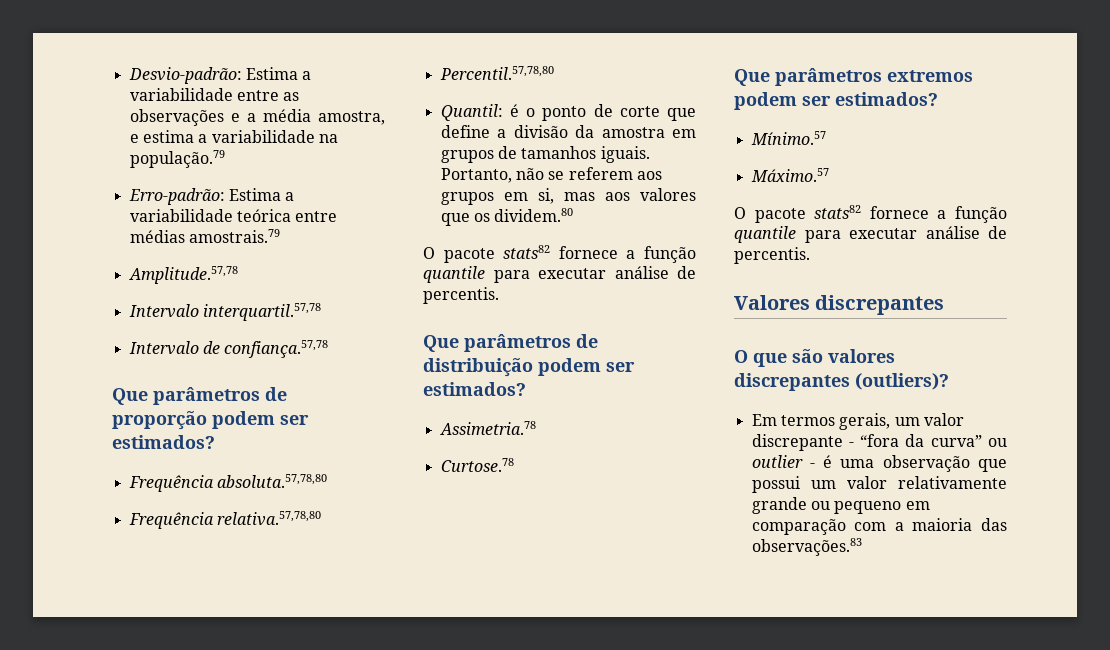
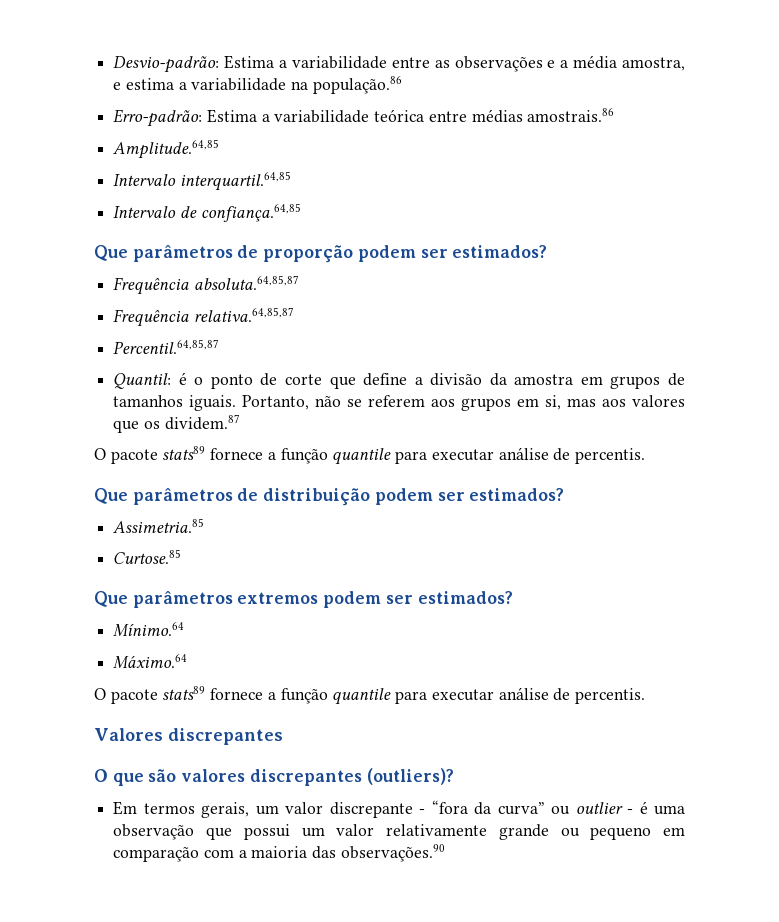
[129,150,225,168] população.79 -> [312,76,402,94] população.86
[188,229,280,243] [128,266,238,284] [128,303,321,321] amostrais.79 // Amplitude.57,78 // Intervalo interquartil.57,78 -> [527,108,615,122] [113,139,220,159] [113,171,291,191] amostrais.86 // Amplitude.64,85 // Intervalo interquartil.64,85
[224,340,329,358] confiança.57,78 -> [200,203,301,222] confiança.64,85
[216,474,327,488] [128,511,321,529] [439,66,554,80] absoluta.57,78,80 // Frequência relativa.57,78,80 // Percentil.57,78,80 -> [193,275,299,290] [113,307,294,327] [113,339,220,354] absoluta.64,85,87 // Frequência relativa.64,85,87 // Percentil.64,85,87
[494,208,574,222] [423,245,551,263] dividem.80 // O pacote stats82 -> [164,414,240,430] [94,446,206,464] dividem.87 // O pacote stats89
[439,421,536,435] [440,458,514,472] Assimetria.78 // Curtose.78 -> [113,518,205,533] [113,549,182,564] Assimetria.85 // Curtose.85
[750,131,826,145] [750,168,829,182] [734,205,862,223] Mínimo.57 // Máximo.57 // O pacote stats82 -> [113,622,185,637] [113,654,188,669] [94,686,206,704] Mínimo.64 // Máximo.64 // O pacote stats89
[751,538,862,556] observações.83 -> [340,844,445,862] observações.90

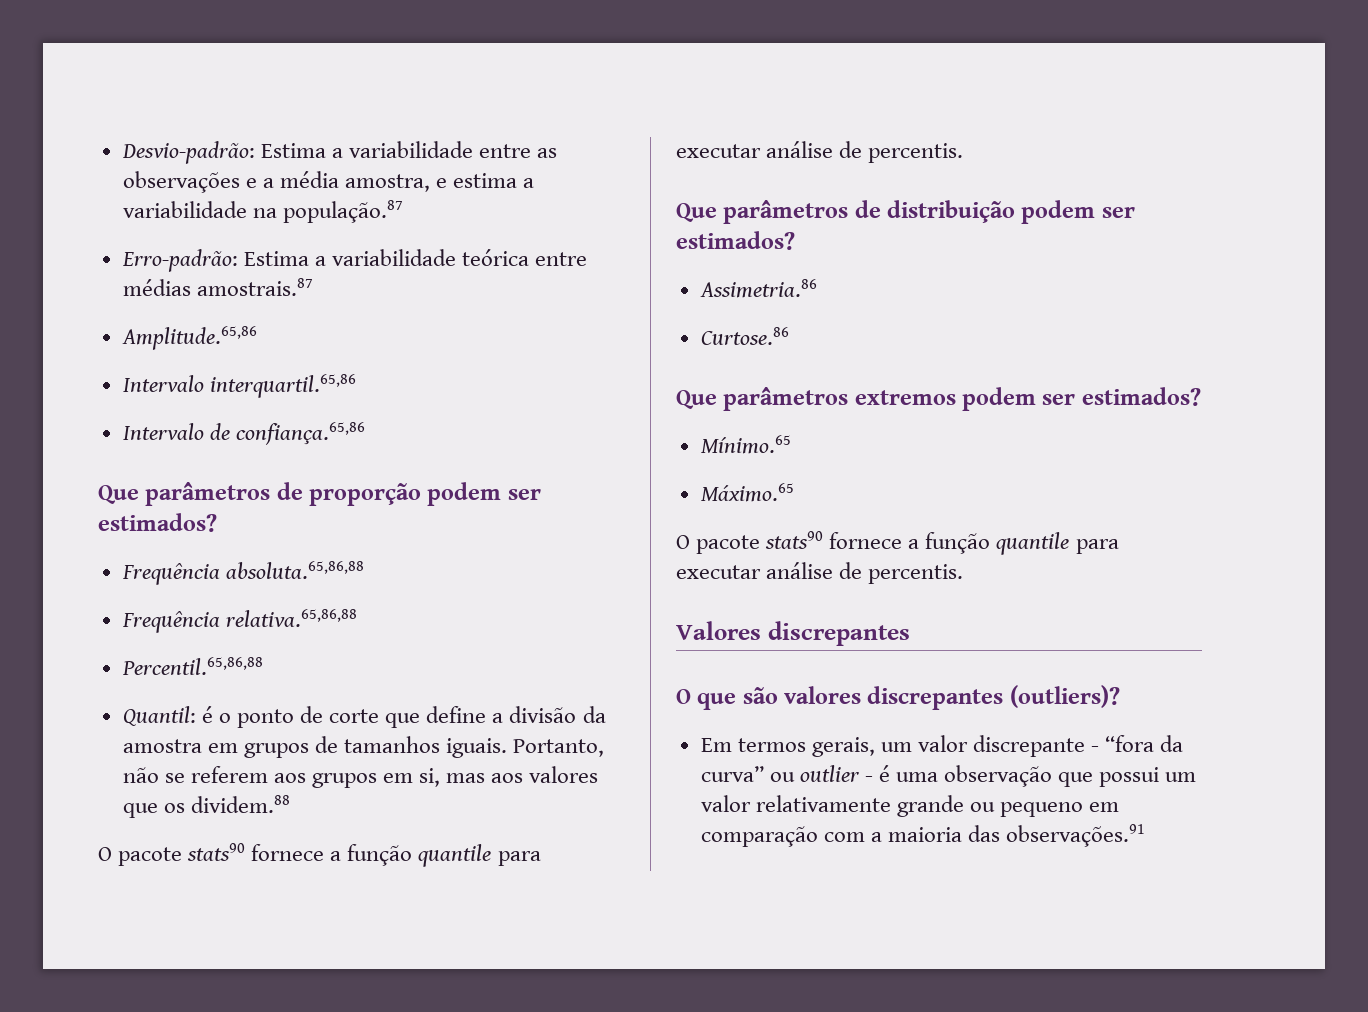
[312,76,402,94] população.86 -> [282,200,403,223] população.87
[527,108,615,122] [113,139,220,159] [113,171,291,191] amostrais.86 // Amplitude.64,85 // Intervalo interquartil.64,85 -> [196,278,313,296] [121,326,257,350] [122,374,356,398] amostrais.87 // Amplitude.65,86 // Intervalo interquartil.65,86
[200,203,301,222] confiança.64,85 -> [235,422,365,445] confiança.65,86
[193,275,299,290] [113,307,294,327] [113,339,220,354] absoluta.64,85,87 // Frequência relativa.64,85,87 // Percentil.64,85,87 -> [225,561,364,579] [121,609,357,633] [121,657,263,675] absoluta.65,86,88 // Frequência relativa.65,86,88 // Percentil.65,86,88
[164,414,240,430] [94,446,206,464] dividem.87 // O pacote stats89 -> [190,795,290,813] [98,843,246,866] dividem.88 // O pacote stats90
[113,518,205,533] [113,549,182,564] Assimetria.85 // Curtose.85 -> [699,279,817,298] [700,327,789,345] Assimetria.86 // Curtose.86
[113,622,185,637] [113,654,188,669] [94,686,206,704] Mínimo.64 // Máximo.64 // O pacote stats89 -> [700,435,791,454] [700,483,794,502] [676,531,824,554] Mínimo.65 // Máximo.65 // O pacote stats90
[340,844,445,862] observações.90 -> [1006,824,1146,847] observações.91

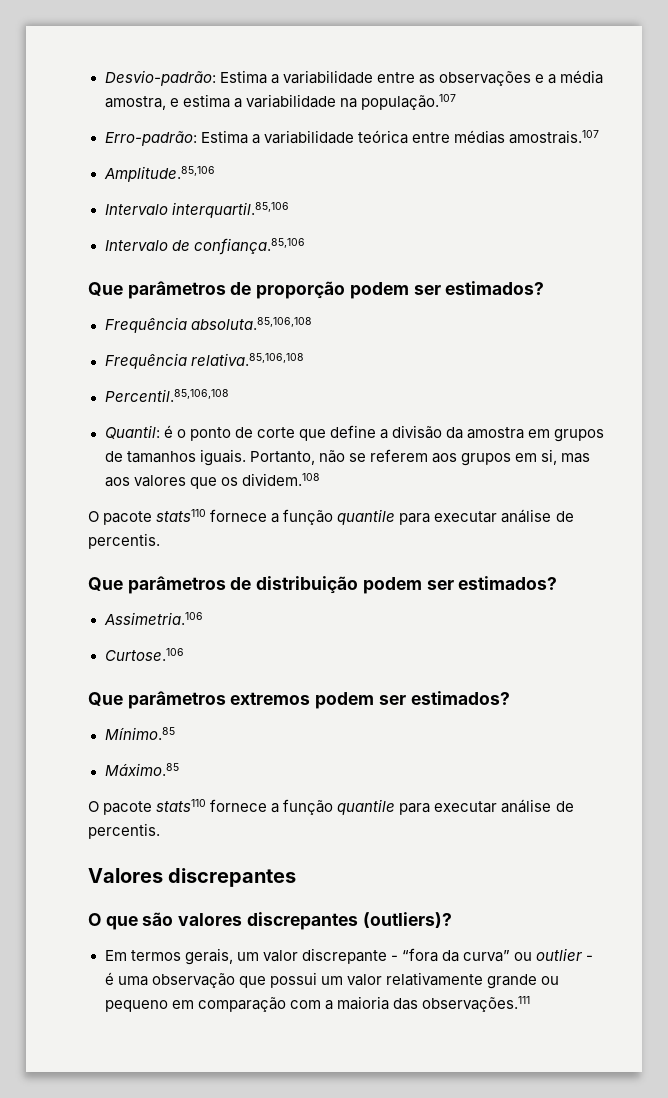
[282,200,403,223] população.87 -> [360,94,456,110] população.107
[196,278,313,296] [121,326,257,350] [122,374,356,398] amostrais.87 // Amplitude.65,86 // Intervalo interquartil.65,86 -> [508,130,599,144] [103,166,215,182] [104,202,289,218] amostrais.107 // Amplitude.85,106 // Intervalo interquartil.85,106
[235,422,365,445] confiança.65,86 -> [193,238,305,255] confiança.85,106
[225,561,364,579] [121,609,357,633] [121,657,263,675] absoluta.65,86,88 // Frequência relativa.65,86,88 // Percentil.65,86,88 -> [190,317,312,330] [104,353,304,369] [104,389,229,402] absoluta.85,106,108 // Frequência relativa.85,106,108 // Percentil.85,106,108
[190,795,290,813] [98,843,246,866] dividem.88 // O pacote stats90 -> [241,473,320,486] [88,509,207,525] dividem.108 // O pacote stats110
[699,279,817,298] [700,327,789,345] Assimetria.86 // Curtose.86 -> [103,612,203,625] [104,648,184,661] Assimetria.106 // Curtose.106
[700,435,791,454] [700,483,794,502] [676,531,824,554] Mínimo.65 // Máximo.65 // O pacote stats90 -> [104,727,175,740] [104,763,179,776] [88,799,207,815] Mínimo.85 // Máximo.85 // O pacote stats110
[1006,824,1146,847] observações.91 -> [421,996,530,1012] observações.111

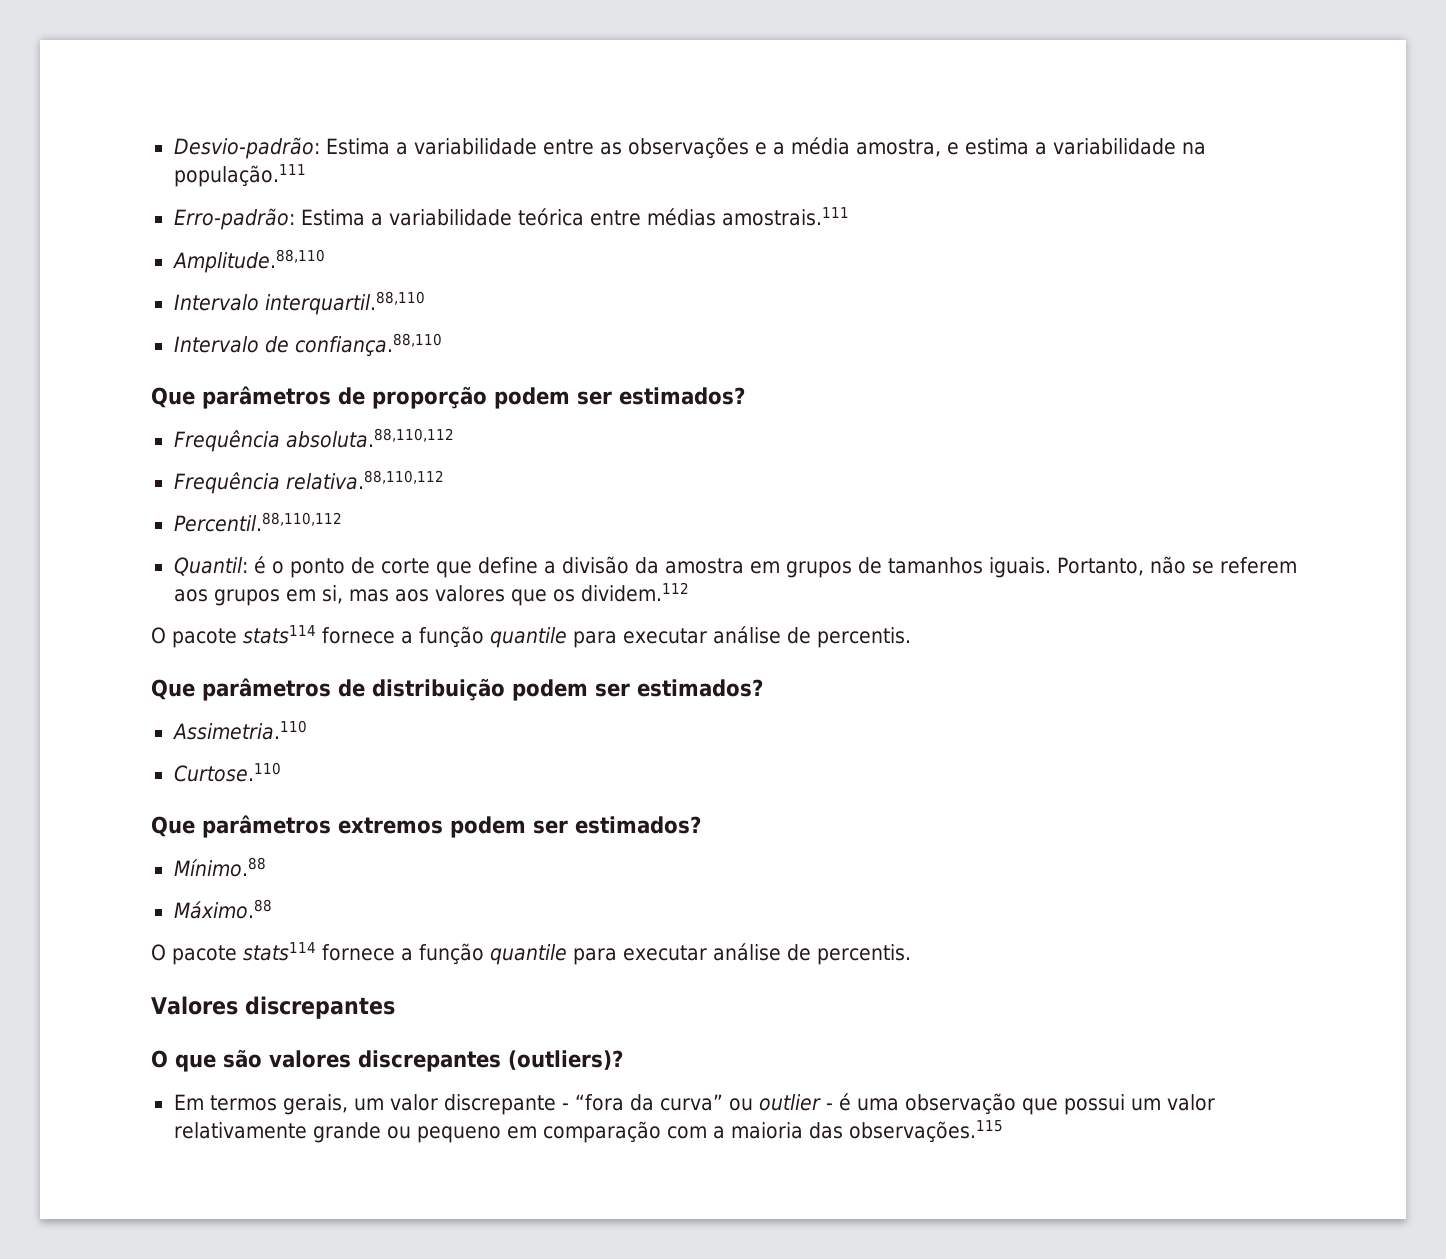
[360,94,456,110] população.107 -> [173,164,306,187] população.111
[508,130,599,144] [103,166,215,182] [104,202,289,218] amostrais.107 // Amplitude.85,106 // Intervalo interquartil.85,106 -> [721,207,849,226] [172,249,325,273] [173,291,425,315] amostrais.111 // Amplitude.88,110 // Intervalo interquartil.88,110
[193,238,305,255] confiança.85,106 -> [294,333,442,357] confiança.88,110
[190,317,312,330] [104,353,304,369] [104,389,229,402] absoluta.85,106,108 // Frequência relativa.85,106,108 // Percentil.85,106,108 -> [285,428,454,448] [173,470,444,494] [173,512,342,532] absoluta.88,110,112 // Frequência relativa.88,110,112 // Percentil.88,110,112
[241,473,320,486] [88,509,207,525] dividem.108 // O pacote stats110 -> [580,582,689,602] [151,625,316,648] dividem.112 // O pacote stats114
[103,612,203,625] [104,648,184,661] Assimetria.106 // Curtose.106 -> [172,720,307,740] [173,762,281,782] Assimetria.110 // Curtose.110
[104,727,175,740] [104,763,179,776] [88,799,207,815] Mínimo.85 // Máximo.85 // O pacote stats110 -> [173,857,266,877] [173,899,272,919] [151,942,316,965] Mínimo.88 // Máximo.88 // O pacote stats114
[421,996,530,1012] observações.111 -> [848,1120,1003,1143] observações.115

